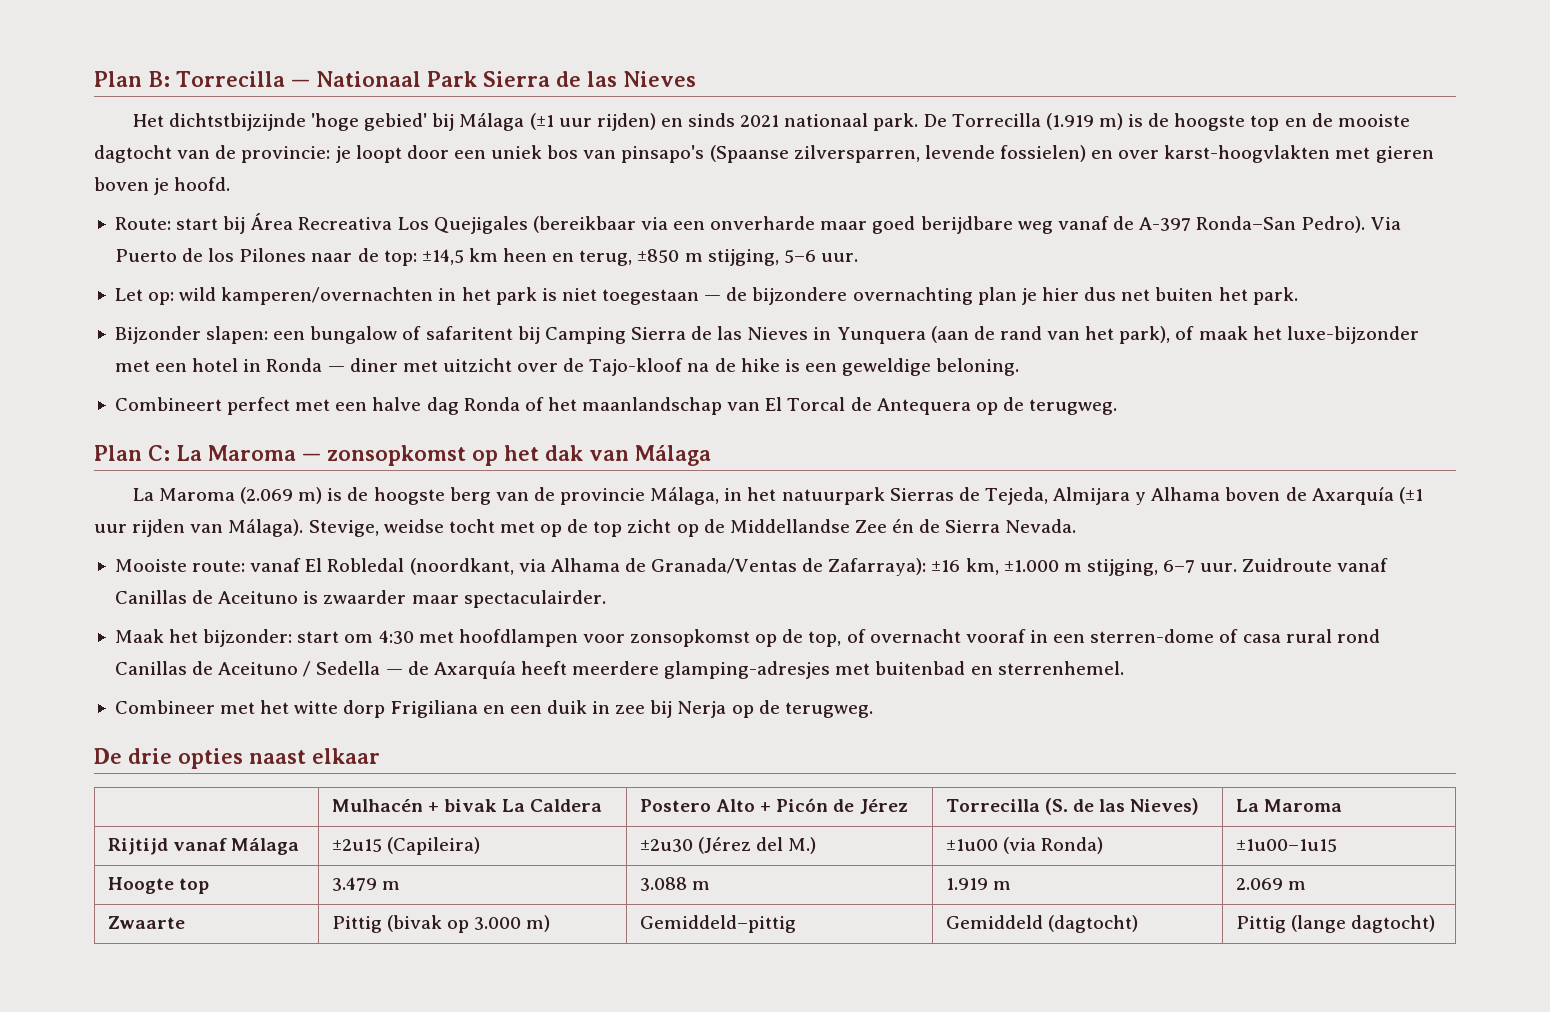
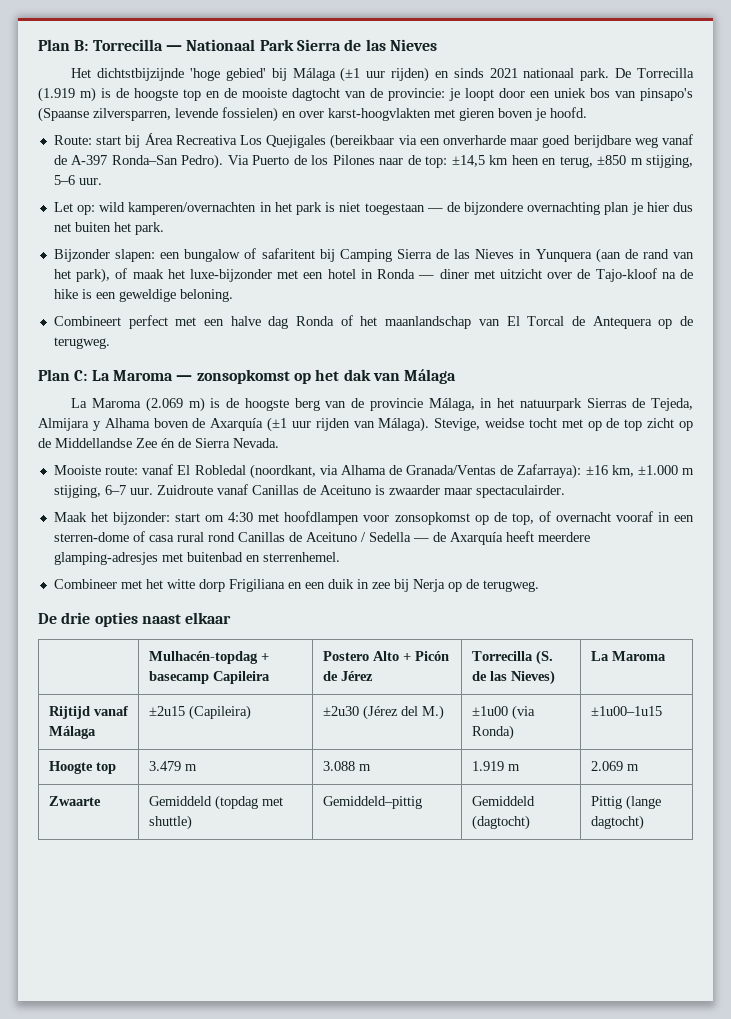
[331,798,603,812] Mulhacén + bivak La Caldera -> [148,651,269,664] [148,671,270,684] Mulhacén-topdag + basecamp Capileira
[331,915,551,933] Pittig (bivak op 3.000 m) -> [148,795,283,810] [148,815,192,830] Gemiddeld (topdag met shuttle)

